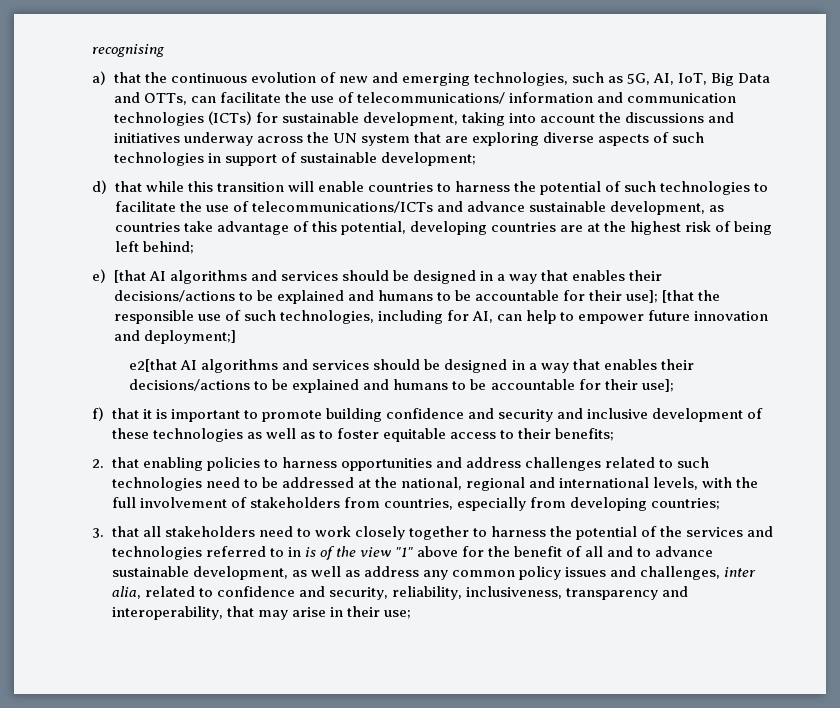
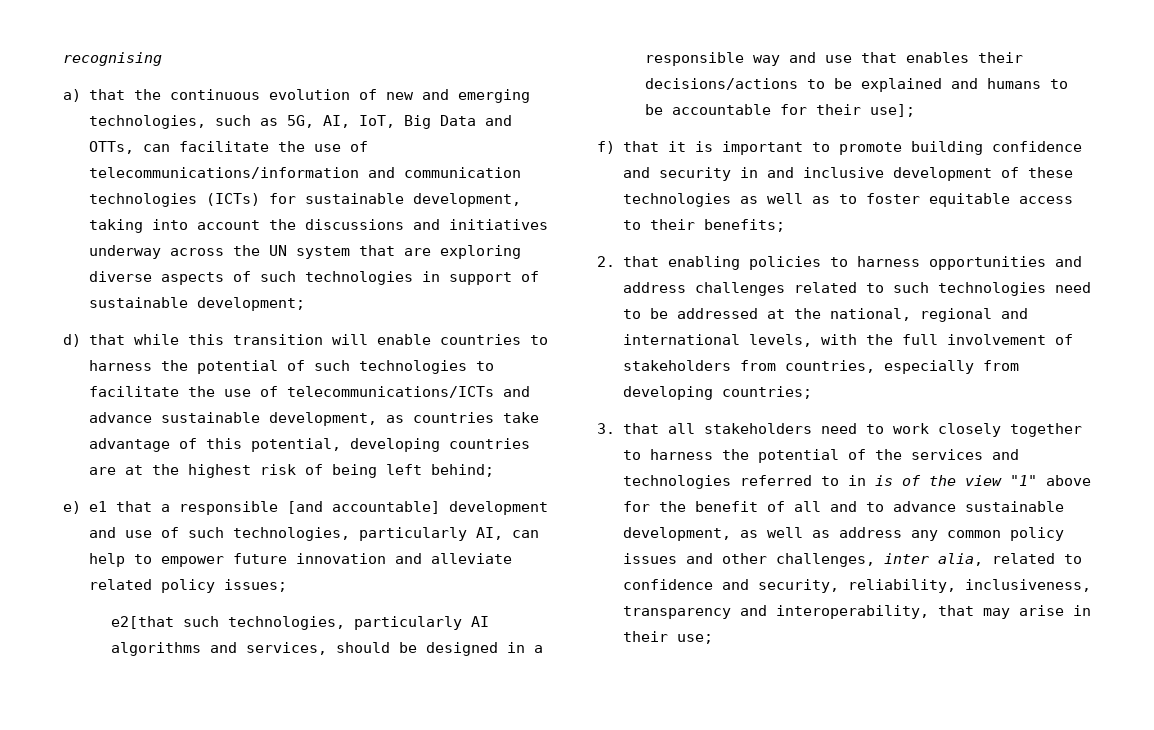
[356,92,593,104] telecommunications/ information -> [88,167,359,179] telecommunications/information
[113,270,663,284] [113,290,721,304] [113,310,194,324] [that AI algorithms and services should be designed in a way that enables their decisions/actions to be explained and humans to be accountable for their use]; [that the responsible -> [88,501,548,515] [88,527,116,538] e1 that a responsible [and accountable] development and
[377,310,469,324] including for -> [358,527,467,541] particularly
[143,330,236,344] [129,359,569,373] deployment;] // e2[that AI algorithms and services should be designed in a way -> [430,553,512,564] [88,579,287,593] [111,616,490,630] [111,642,544,656] [645,52,853,66] alleviate related policy issues; // e2[that such technologies, particularly AI algorithms and services, should be designed in a responsible way and use
(553, 415) none -> [739,167,758,178] in
(636, 571) none -> [721,553,767,564] other

